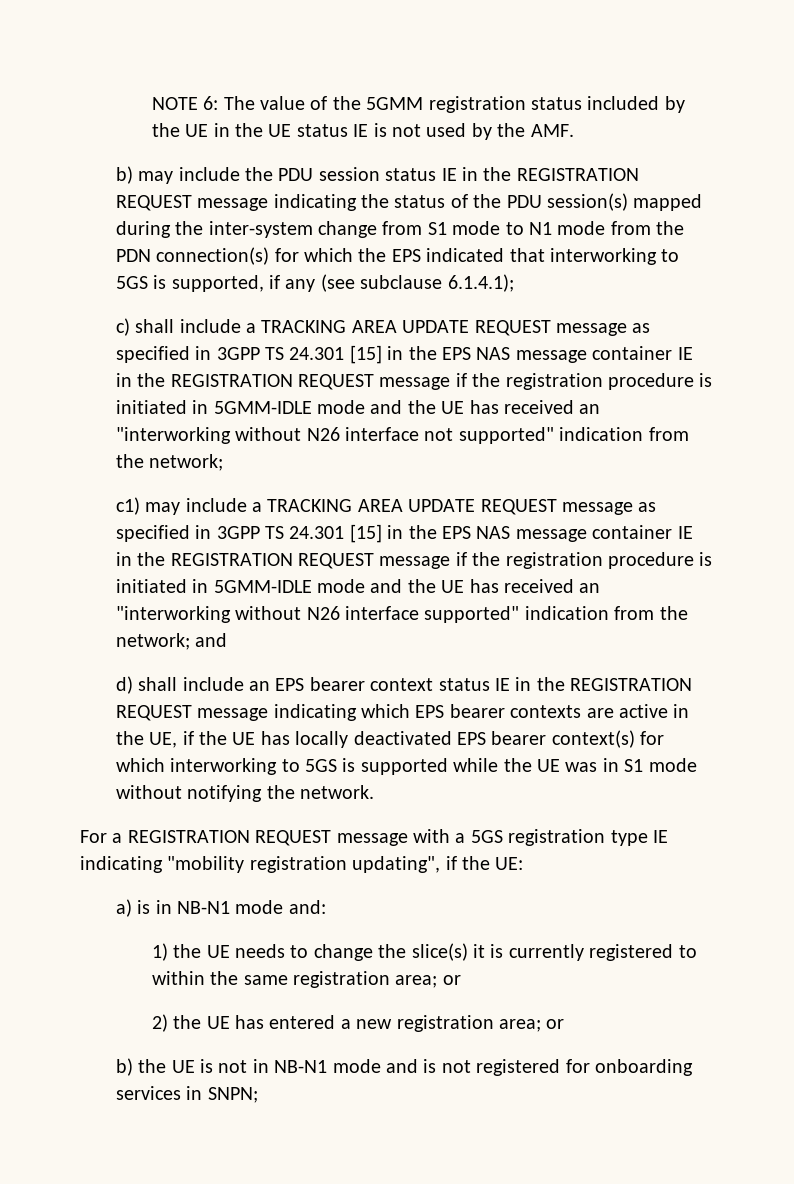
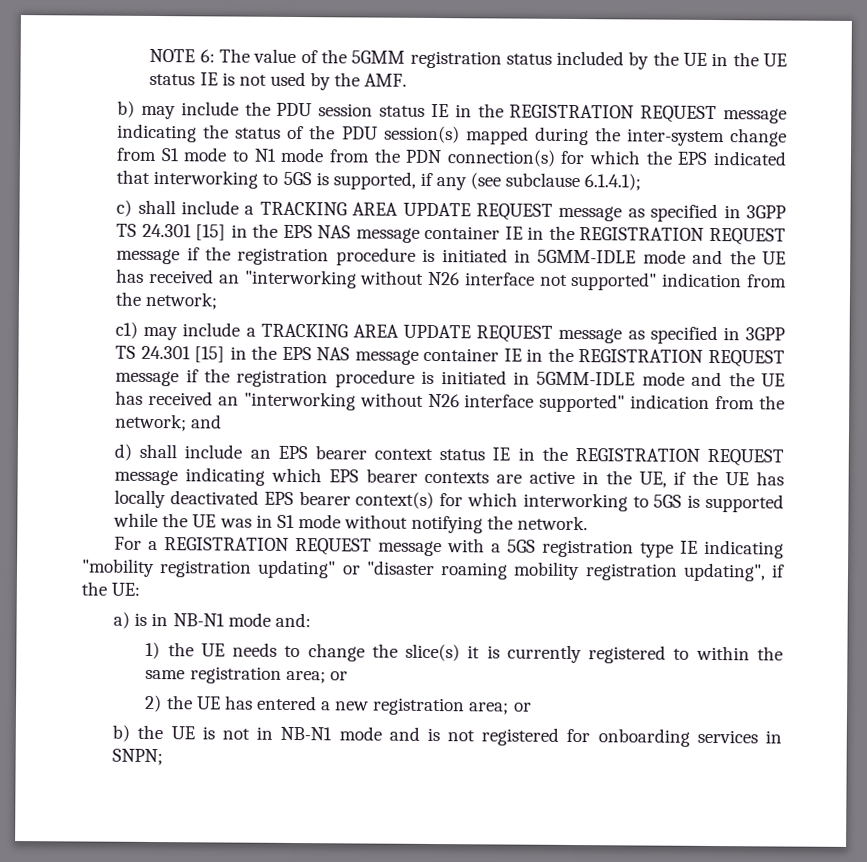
(347, 864) none -> [257,559,678,581] updating" or "disaster roaming mobility registration

